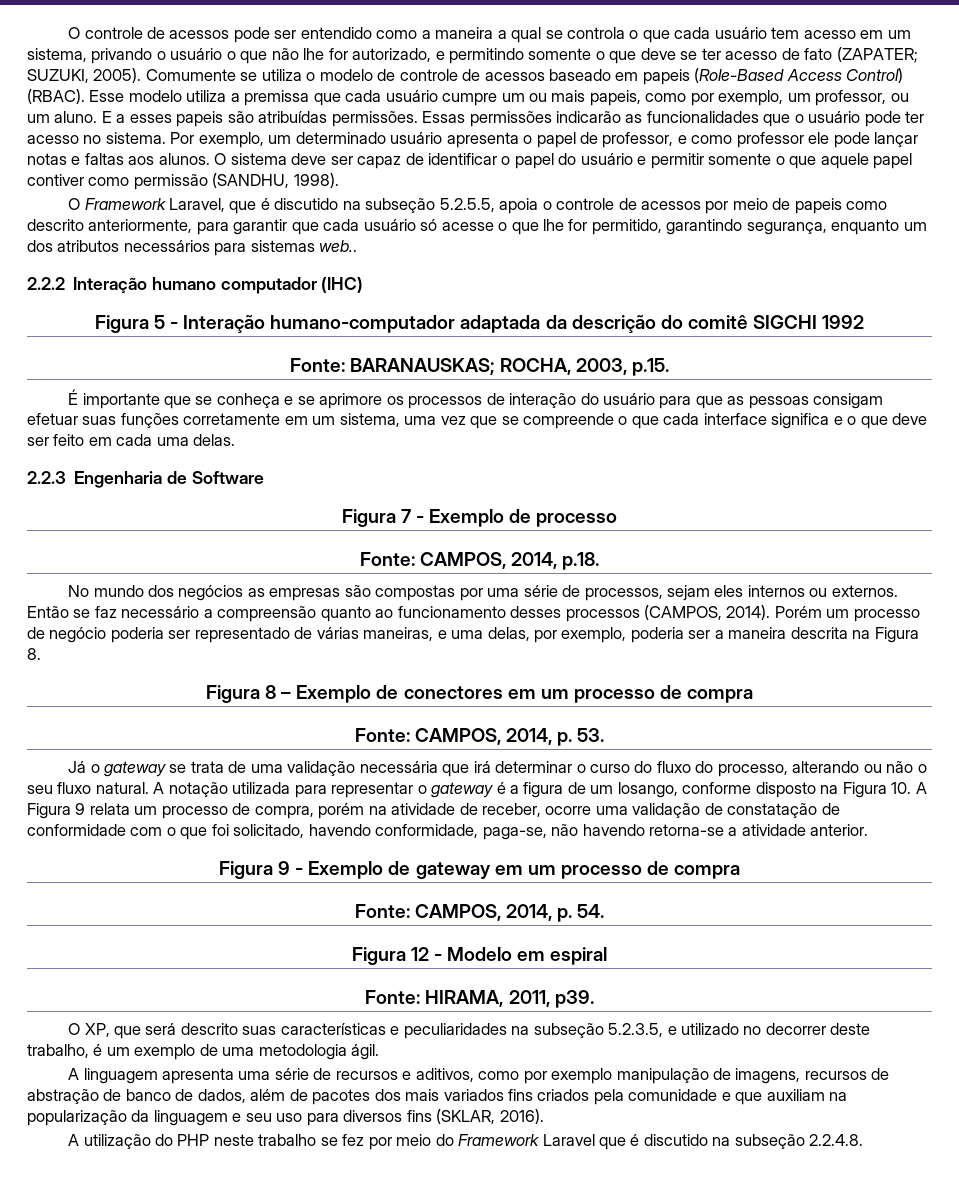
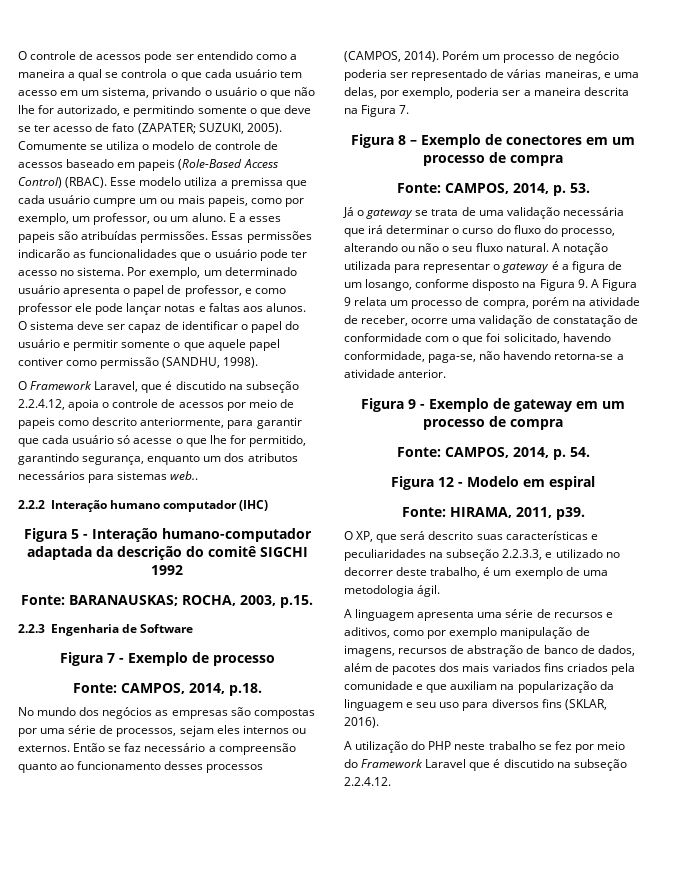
[439,198,495,212] 5.2.5.5, -> [18,399,65,410] 2.2.4.12,
[68,389,884,409] [27,413,928,429] [27,434,236,446] // É importante que se conheça e se aprimore os processos de interação do usuário para que as pessoas consigam efetuar suas funções corretamente em um sistema, uma vez que se compreende o que cada interface significa e o que deve ser feito em cada uma delas. -> (313, 601) none
[27,648,41,660] 8. -> [399,105,410,114] 7.
[891,782,912,794] 10. -> [577,279,588,288] 9.
[608,1023,664,1037] 5.2.3.5, -> [502,549,543,560] 2.2.3.3,
[809,1134,864,1146] 2.2.4.8. -> [344,777,391,786] 2.2.4.12.

